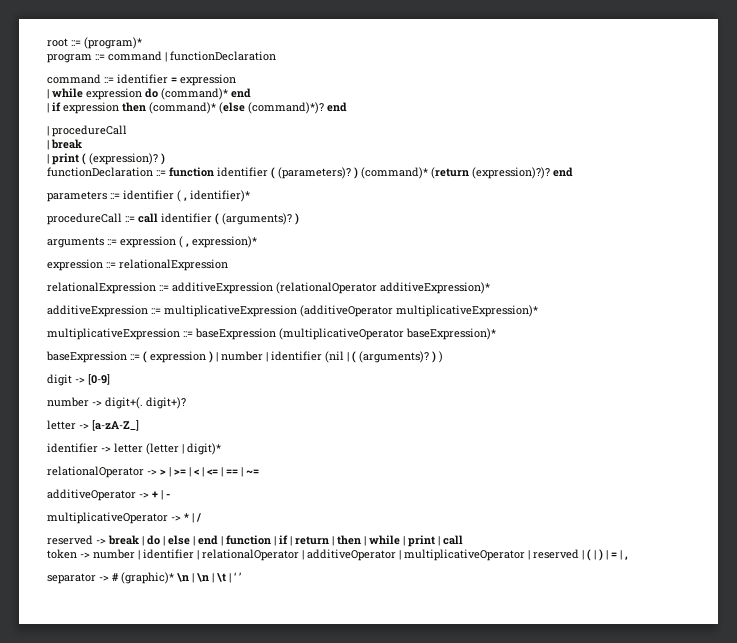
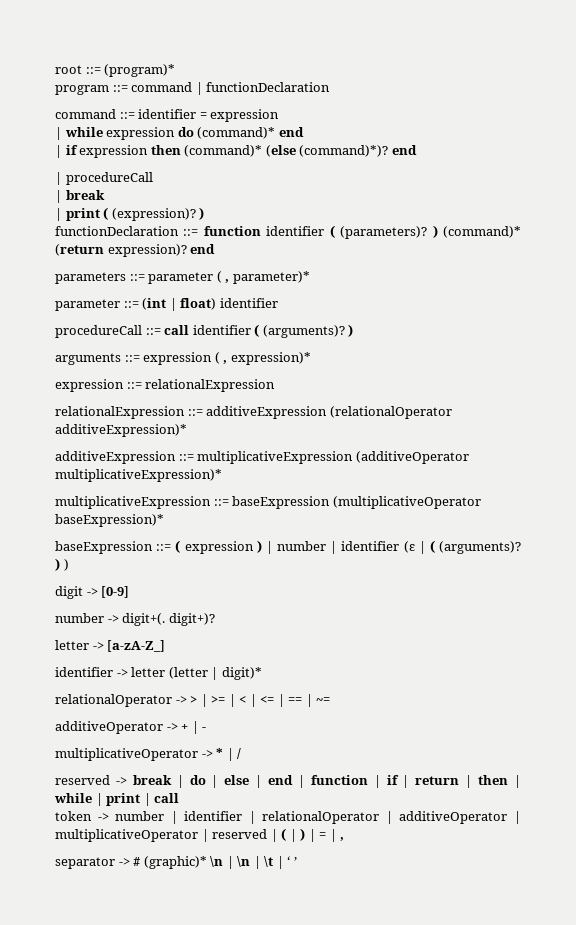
[472,167,550,179] (expression)?)? -> [107,244,187,257] expression)?
[123,190,250,202] identifier ( , identifier)* -> [148,271,310,284] [55,298,278,311] parameter ( , parameter)* // parameter ::= (int | float) identifier
[325,351,344,363] (nil -> [403,541,415,553] (ɛ

